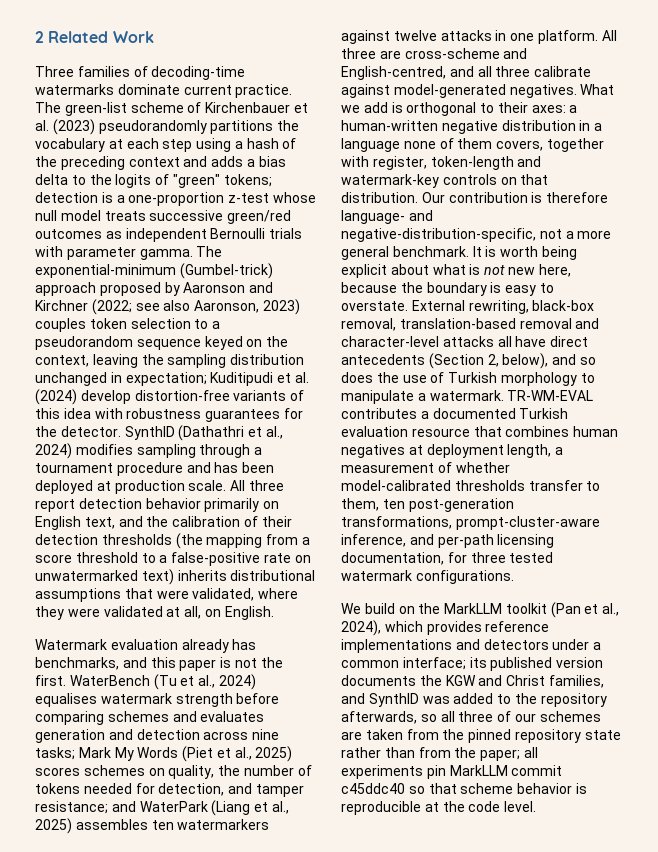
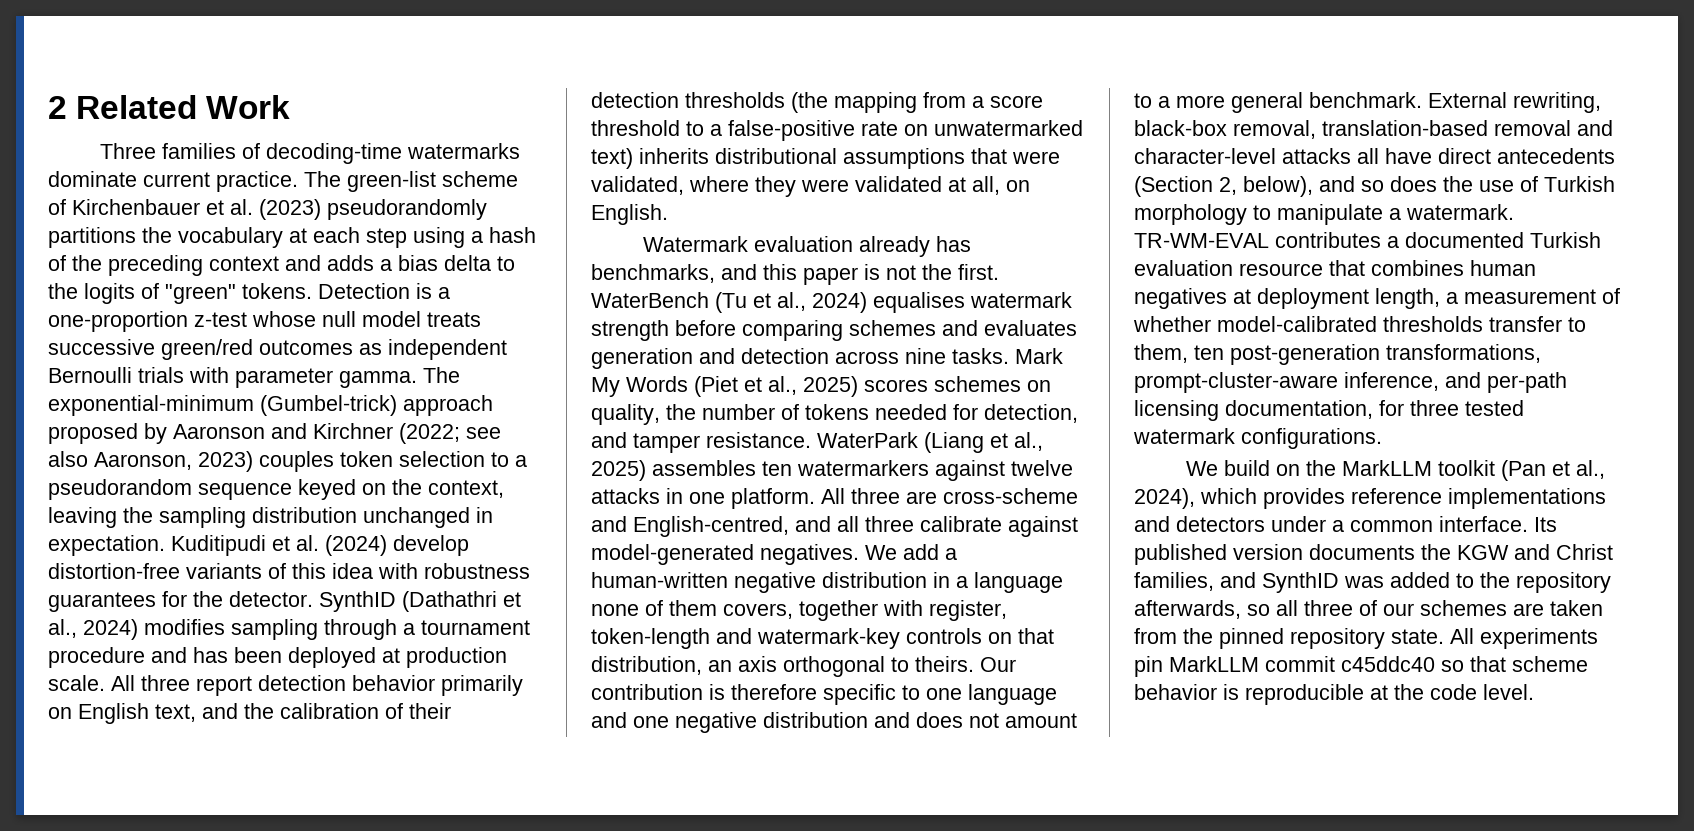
[223,174,272,187] [35,192,98,203] tokens; detection -> [242,283,410,299] tokens. Detection
[125,372,207,386] expectation; -> [48,535,165,556] expectation.
[35,747,75,760] tasks; -> [952,348,1009,364] tasks.
[35,801,136,814] resistance; and -> [706,432,811,448] resistance.
[580,84,615,95] [341,102,566,116] What we add is orthogonal to their axes: -> [865,544,939,560] We add
[341,192,609,203] [341,210,433,224] [341,228,612,242] [341,246,577,260] [341,264,571,278] [341,282,554,296] [341,301,408,311] distribution. Our contribution is therefore language- and negative-distribution-specific, not a more general benchmark. It is worth being explicit about what is not new here, because the boundary is easy to overstate. -> [591,656,1016,677] [591,684,1057,705] [591,712,1077,733] [1134,92,1422,113] distribution, an axis orthogonal to theirs. Our contribution is therefore specific to one language and one negative distribution and does not amount to a more general benchmark.
[402,657,487,670] interface; its -> [1439,516,1557,532] interface. Its
[584,730,621,740] [341,747,538,761] state rather than from the paper; all -> [1391,628,1474,644] state. All

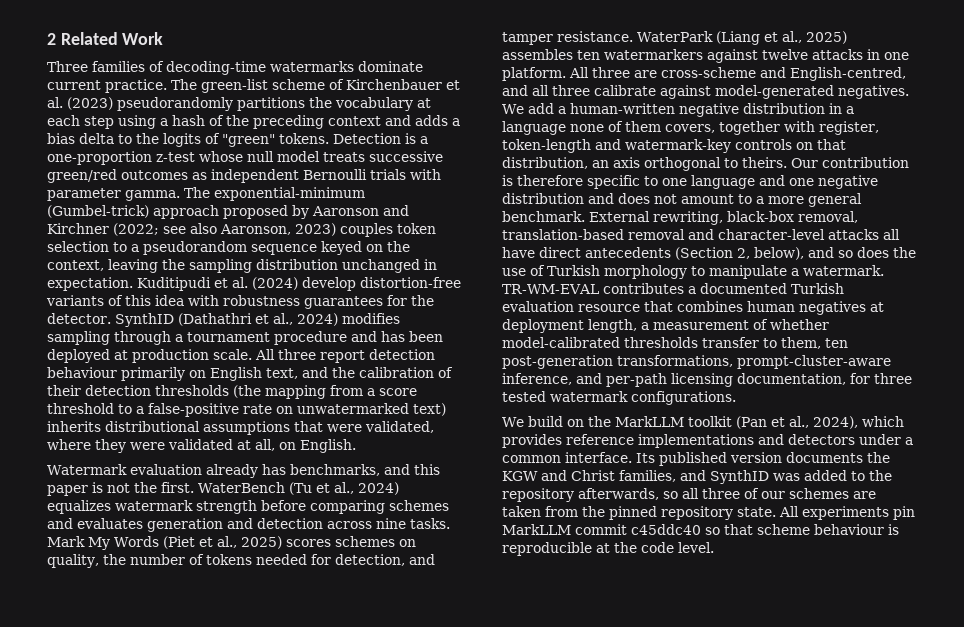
[352,675,435,691] behavior -> [47,367,117,378] behaviour
[873,292,965,313] equalises -> [47,500,111,514] equalizes
[1134,684,1217,700] behavior -> [814,524,884,535] behaviour

